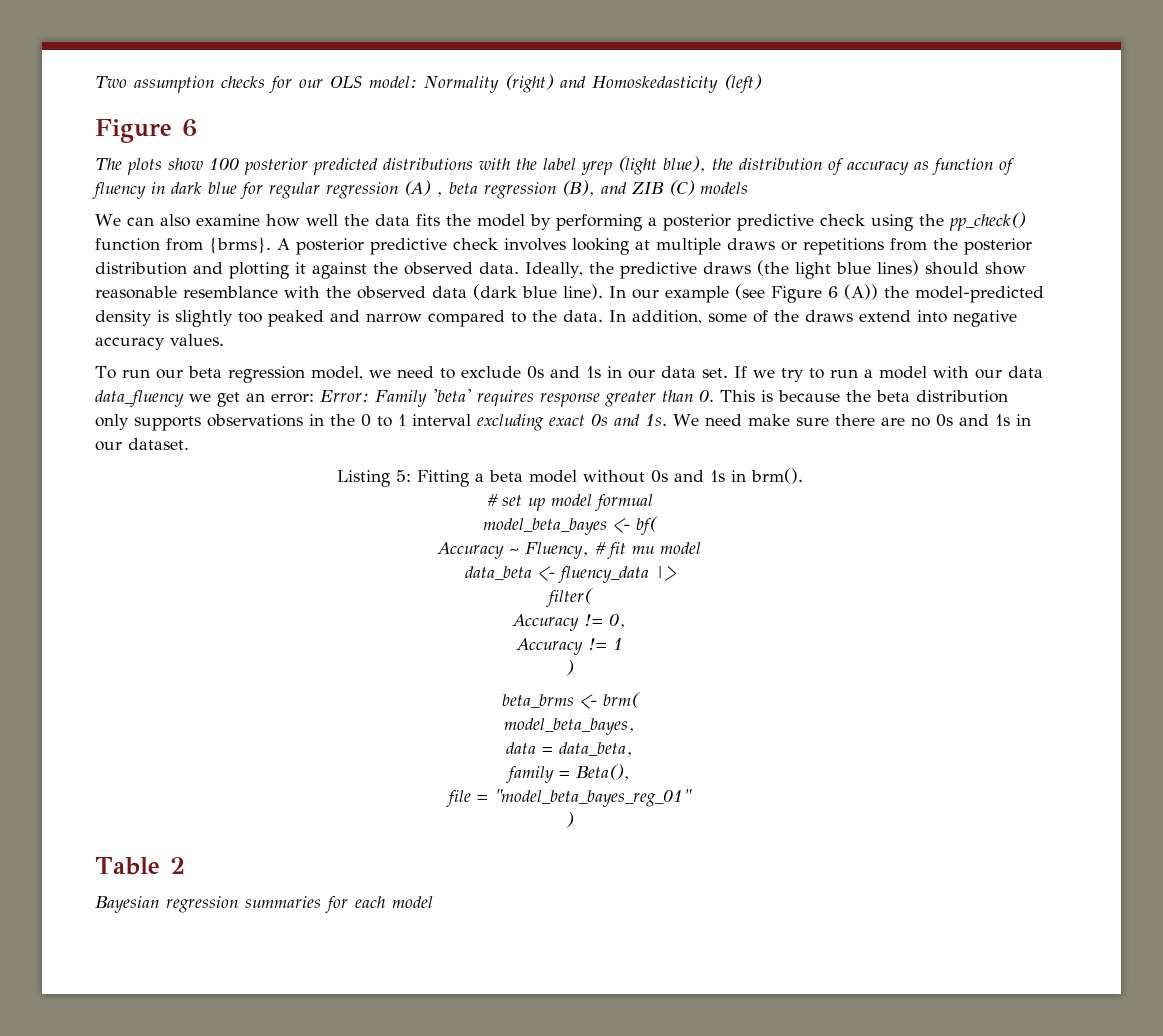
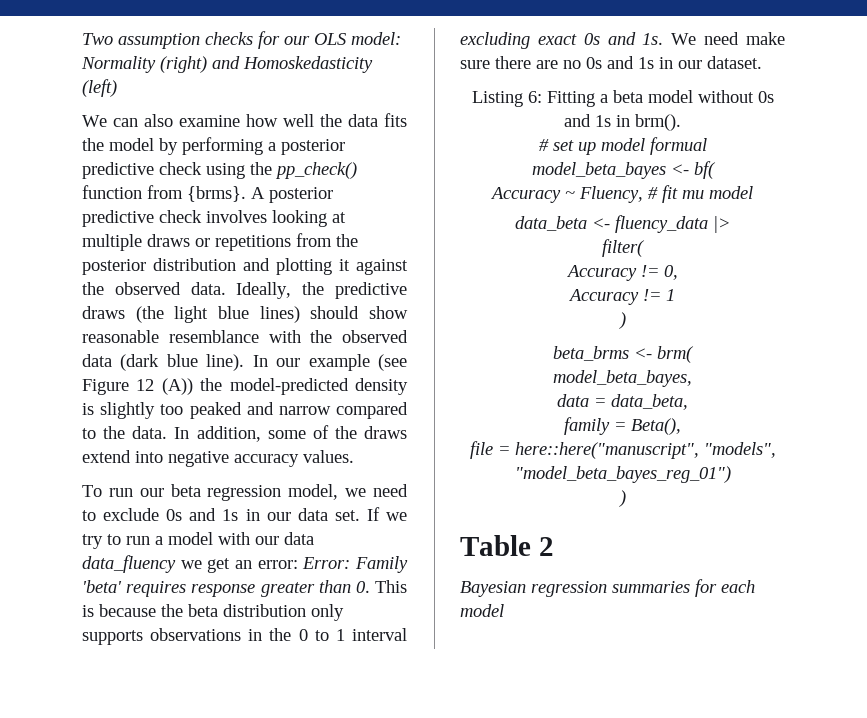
[95,119,197,143] [95,156,1015,175] [92,180,748,199] // Figure 6 // The plots show 100 posterior predicted distributions with the label yrep (light blue), the distribution of accuracy as function of fluency in dark blue for regular regression (A) , beta regression (B), and ZIB (C) models -> (117, 88) none
[828,286,838,298] 6 -> [136,379,155,391] 12
[395,470,411,482] 5: -> [527,91,542,103] 6:
[494,789,692,807] "model_beta_bayes_reg_01" -> [514,442,776,459] [514,466,731,483] here::here("manuscript", "models", "model_beta_bayes_reg_01")

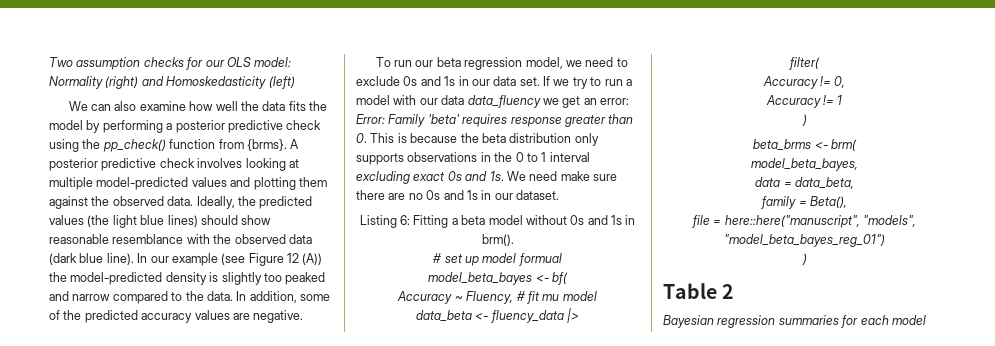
[147,233,358,251] [82,258,236,275] draws or repetitions from the posterior distribution -> [96,177,227,190] model-predicted values
[339,259,350,271] it -> [298,177,327,187] them
[335,282,407,299] [82,306,125,319] predictive draws -> [259,196,313,209] [49,215,84,225] predicted values
[364,426,407,439] [82,450,354,467] draws extend into negative accuracy values. -> [84,310,304,323] predicted accuracy values are negative.

